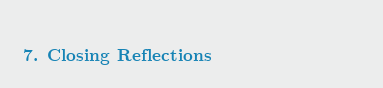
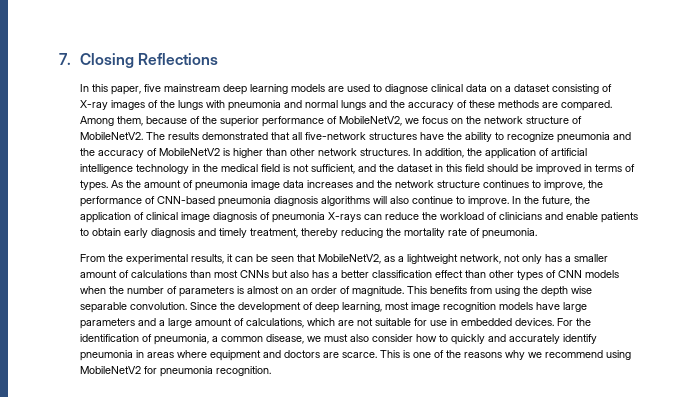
(213, 55) none -> [79,84,612,95] [79,100,612,111] [79,116,582,127] [79,132,631,143] [79,148,587,159] [79,164,635,175] [79,180,603,191] [79,196,590,207] [79,212,638,223] [79,228,537,239] [79,254,608,265] [79,270,619,281] [79,286,592,297] [79,302,587,313] [79,318,591,329] [79,334,597,345] [79,350,631,361] [79,366,271,377] // In this paper, five mainstream deep learning models are used to diagnose clinical data on a dataset consisting of X-ray images of the lungs with pneumonia and normal lungs and the accuracy of these methods are compared. Among them, because of the superior performance of MobileNetV2, we focus on the network structure of MobileNetV2. The results demonstrated that all five-network structures have the ability to recognize pneumonia and the accuracy of MobileNetV2 is higher than other network structures. In addition, the application of artificial intelligence technology in the medical field is not sufficient, and the dataset in this field should be improved in terms of types. As the amount of pneumonia image data increases and the network structure continues to improve, the performance of CNN-based pneumonia diagnosis algorithms will also continue to improve. In the future, the application of clinical image diagnosis of pneumonia X-rays can reduce the workload of clinicians and enable patients to obtain early diagnosis and timely treatment, thereby reducing the mortality rate of pneumonia. // From the experimental results, it can be seen that MobileNetV2, as a lightweight network, not only has a smaller amount of calculations than most CNNs but also has a better classification effect than other types of CNN models when the number of parameters is almost on an order of magnitude. This benefits from using the depth wise separable convolution. Since the development of deep learning, most image recognition models have large parameters and a large amount of calculations, which are not suitable for use in embedded devices. For the identification of pneumonia, a common disease, we must also consider how to quickly and accurately identify pneumonia in areas where equipment and doctors are scarce. This is one of the reasons why we recommend using MobileNetV2 for pneumonia recognition.

